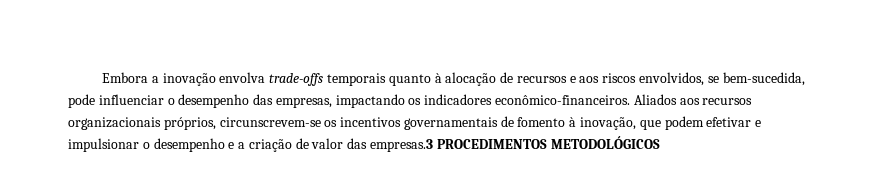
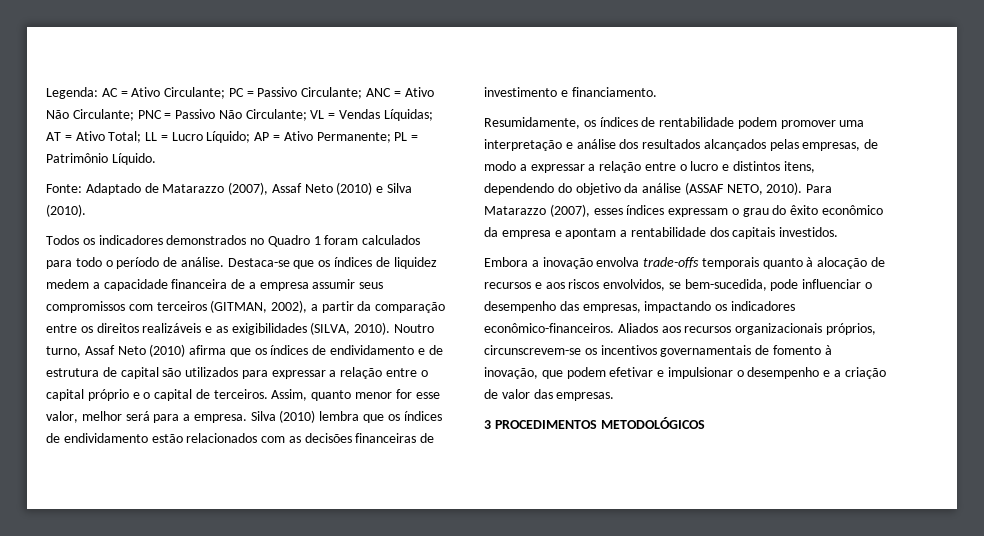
(102, 77) none -> [46,87,434,99] [46,109,433,121] [46,131,419,143] [46,153,156,165] [46,182,413,195] [46,204,86,217] [46,235,421,247] [46,257,437,269] [46,279,384,291] [46,300,446,313] [46,322,435,335] [46,344,443,357] [46,367,428,379] [46,389,440,401] [46,410,442,423] [46,433,435,443] [484,87,657,97] [484,117,865,129] [484,139,879,151] [484,161,815,173] [484,182,833,195] [484,204,884,217] [484,227,839,239] Legenda: AC = Ativo Circulante; PC = Passivo Circulante; ANC = Ativo Não Circulante; PNC = Passivo Não Circulante; VL = Vendas Líquidas; AT = Ativo Total; LL = Lucro Líquido; AP = Ativo Permanente; PL = Patrimônio Líquido. // Fonte: Adaptado de Matarazzo (2007), Assaf Neto (2010) e Silva (2010). // Todos os indicadores demonstrados no Quadro 1 foram calculados para todo o período de análise. Destaca-se que os índices de liquidez medem a capacidade financeira de a empresa assumir seus compromissos com terceiros (GITMAN, 2002), a partir da comparação entre os direitos realizáveis e as exigibilidades (SILVA, 2010). Noutro turno, Assaf Neto (2010) afirma que os índices de endividamento e de estrutura de capital são utilizados para expressar a relação entre o capital próprio e o capital de terceiros. Assim, quanto menor for esse valor, melhor será para a empresa. Silva (2010) lembra que os índices de endividamento estão relacionados com as decisões financeiras de investimento e financiamento. // Resumidamente, os índices de rentabilidade podem promover uma interpretação e análise dos resultados alcançados pelas empresas, de modo a expressar a relação entre o lucro e distintos itens, dependendo do objetivo da análise (ASSAF NETO, 2010). Para Matarazzo (2007), esses índices expressam o grau do êxito econômico da empresa e apontam a rentabilidade dos capitais investidos. //
[370,139,434,152] empresas.3 -> [556,392,615,401] [484,420,491,429] empresas. // 3

